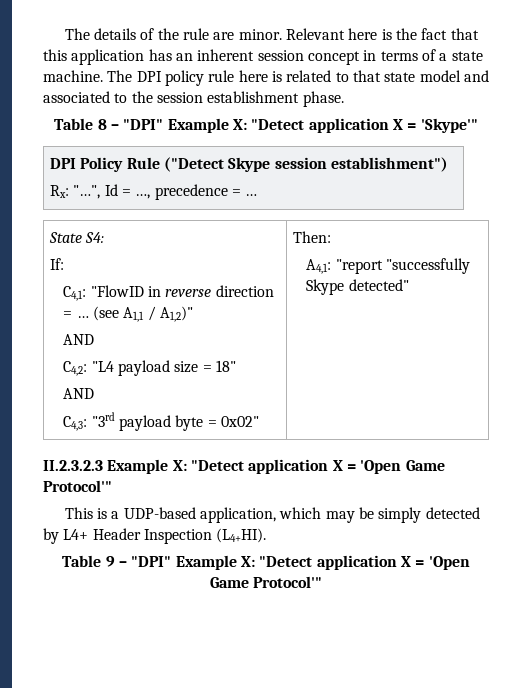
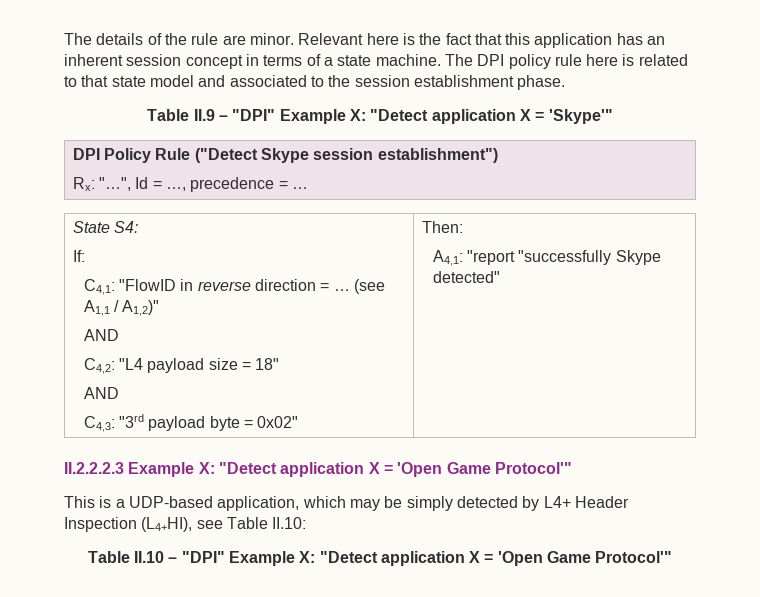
[97,119,107,130] 8 -> [193,109,215,121] II.9
[43,460,103,471] II.2.3.2.3 -> [64,462,124,474] II.2.2.2.3
[216,528,267,543] [62,555,115,567] (L4+HI). // Table 9 -> [141,517,307,532] [87,551,164,563] (L4+HI), see Table II.10: // Table II.10

